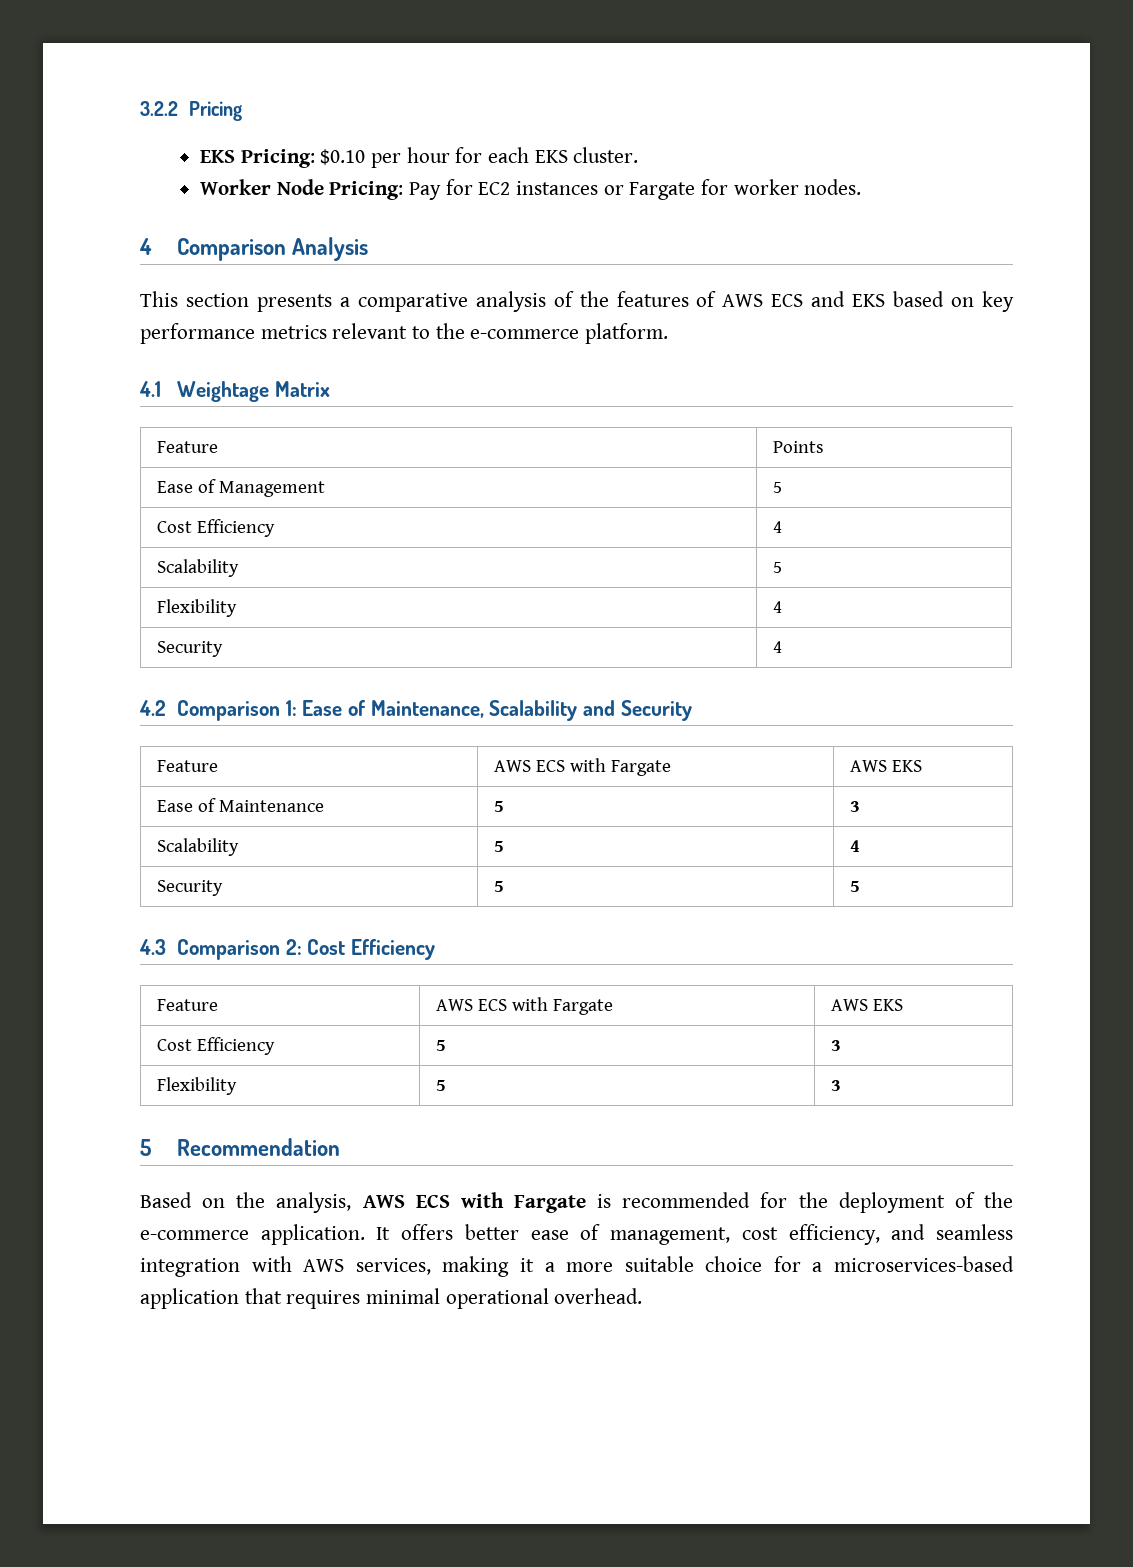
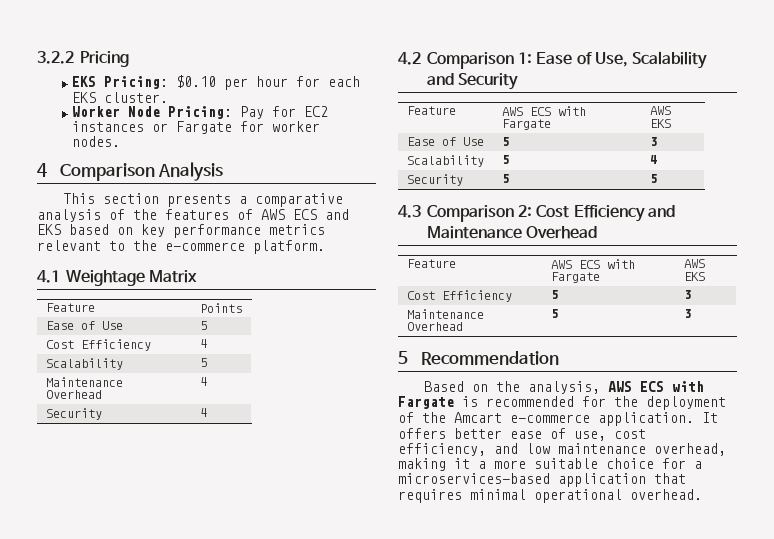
[218,481,325,497] Management -> [101,321,123,330] Use
[156,599,237,617] Flexibility -> [45,377,123,387] [45,390,102,399] Maintenance Overhead
[370,700,484,718] Maintenance, -> [595,52,629,67] Use,
[218,800,324,812] Maintenance -> [462,137,484,146] Use
(435, 949) none -> [648,205,676,217] [426,226,598,239] and Maintenance Overhead
[156,1077,237,1095] Flexibility -> [406,309,484,319] [406,322,463,331] Maintenance Overhead
(1013, 1200) none -> [454,412,502,423] Amcart
[610,1227,731,1245] management, -> [574,431,606,441] use,
[936,1224,1014,1240] [140,1256,431,1277] seamless integration with AWS services, -> [526,443,726,456] low maintenance overhead,

